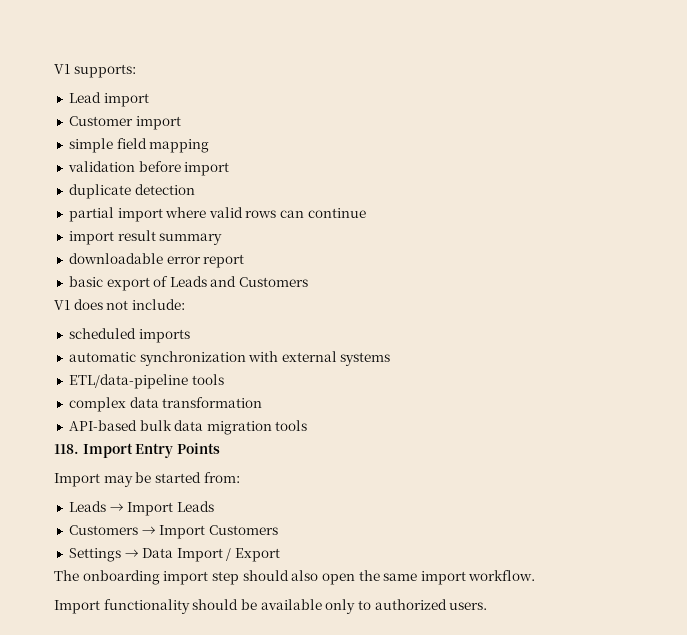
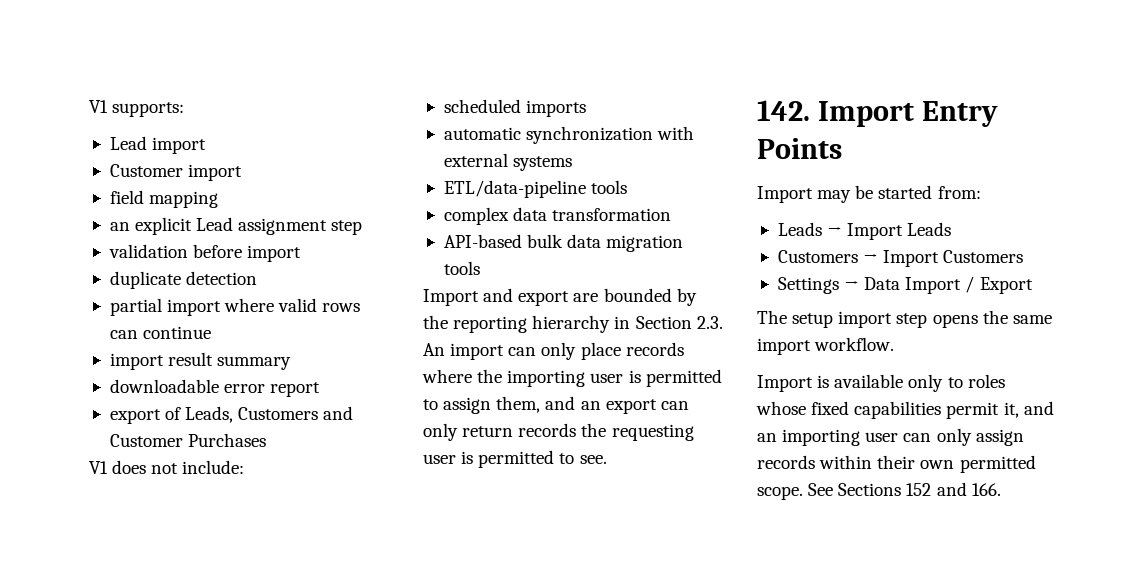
[68,138,113,153] simple -> (243, 172) none
(210, 146) none -> [109,217,363,235] // an explicit Lead assignment step
[68,276,103,287] basic -> (321, 389) none
[169,276,309,287] Leads and Customers -> [185,406,354,423] [109,433,267,447] Leads, Customers and Customer Purchases
[54,444,79,454] 118. -> [423,288,697,306] [423,315,723,333] [423,342,684,360] [422,369,722,387] [423,396,689,414] [423,423,694,441] [423,450,607,468] [757,100,810,121] Import and export are bounded by the reporting hierarchy in Section 2.3. An import can only place records where the importing user is permitted to assign them, and an export can only return records the requesting user is permitted to see. // 142.
[82,570,160,585] onboarding -> [792,313,834,328] setup
[242,570,355,585] should also open -> [932,314,978,328] opens
[103,599,488,614] functionality should be available only to authorized users. -> [817,374,1005,392] [756,401,1054,419] [757,428,1024,446] [757,455,1036,473] [757,482,1001,500] is available only to roles whose fixed capabilities permit it, and an importing user can only assign records within their own permitted scope. See Sections 152 and 166.

